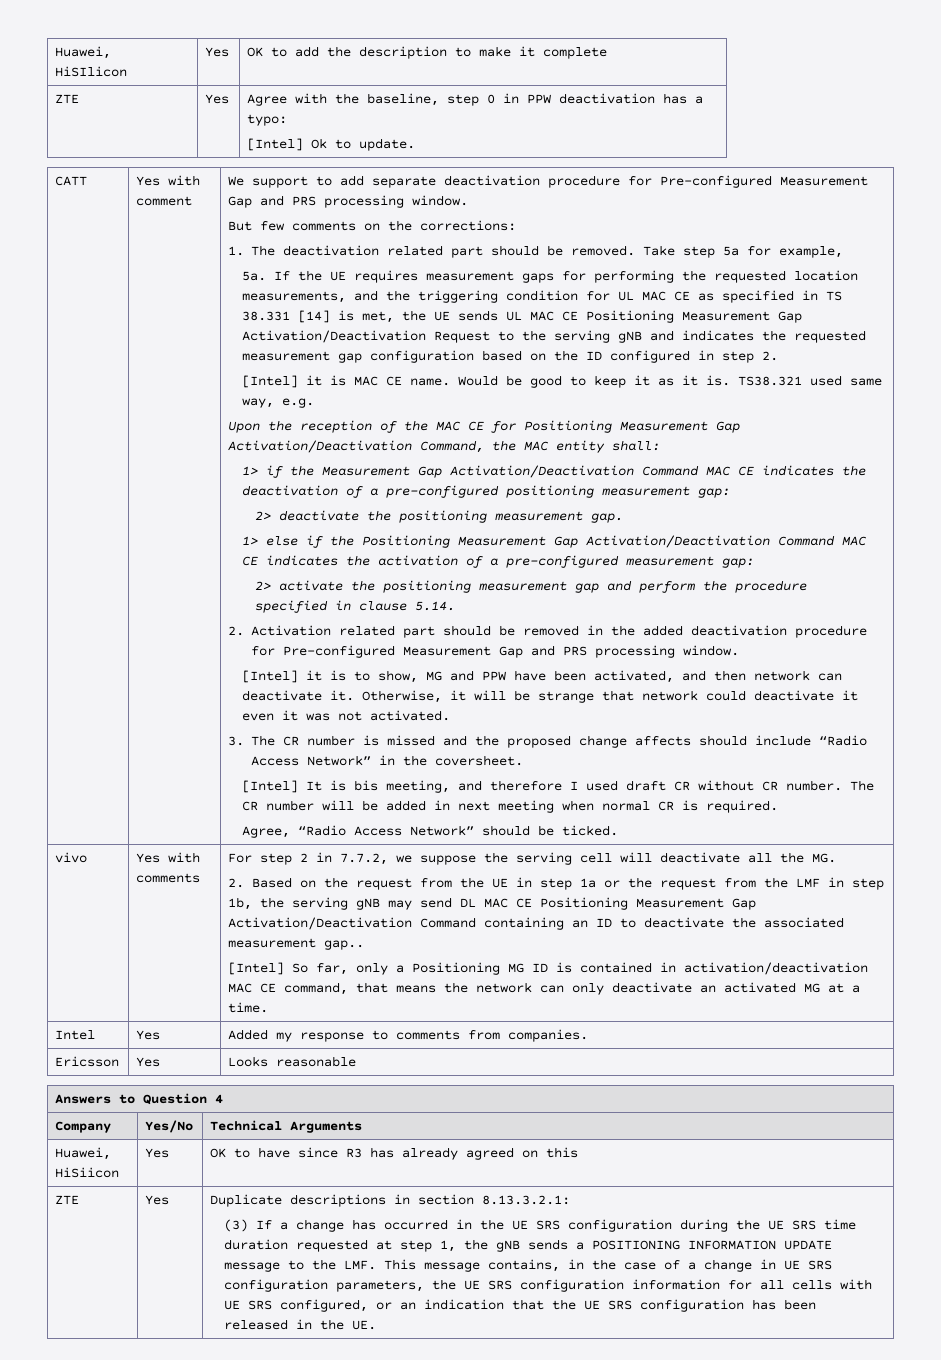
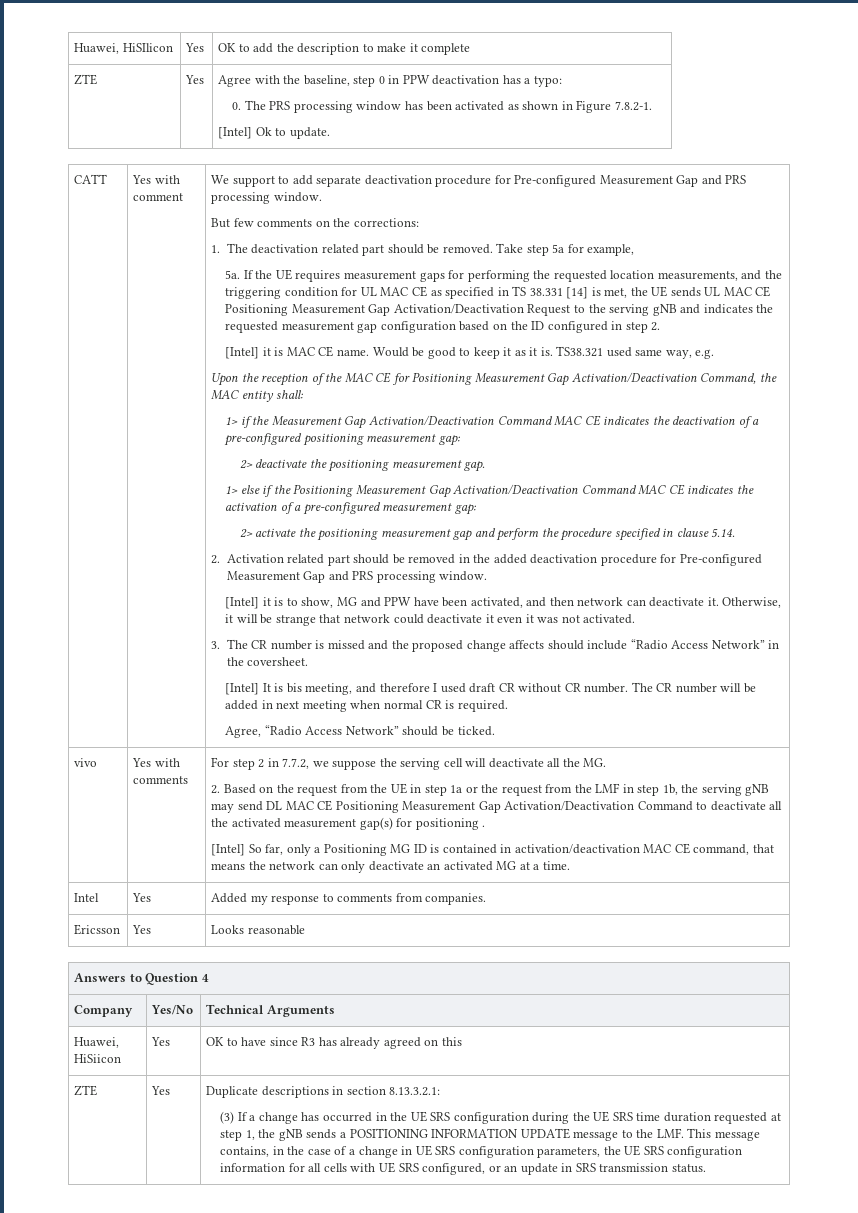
(288, 120) none -> [232,100,652,113] // 0. The PRS processing window has been activated as shown in Figure 7.8.2-1.
[484,917,845,930] [228,938,365,950] containing an ID to deactivate the associated measurement gap.. -> [696,801,783,811] [211,817,486,830] to deactivate all the activated measurement gap(s) for positioning .
[423,1299,816,1312] [223,1319,376,1330] indication that the UE SRS configuration has been released in the UE. -> [520,1163,706,1175] update in SRS transmission status.

